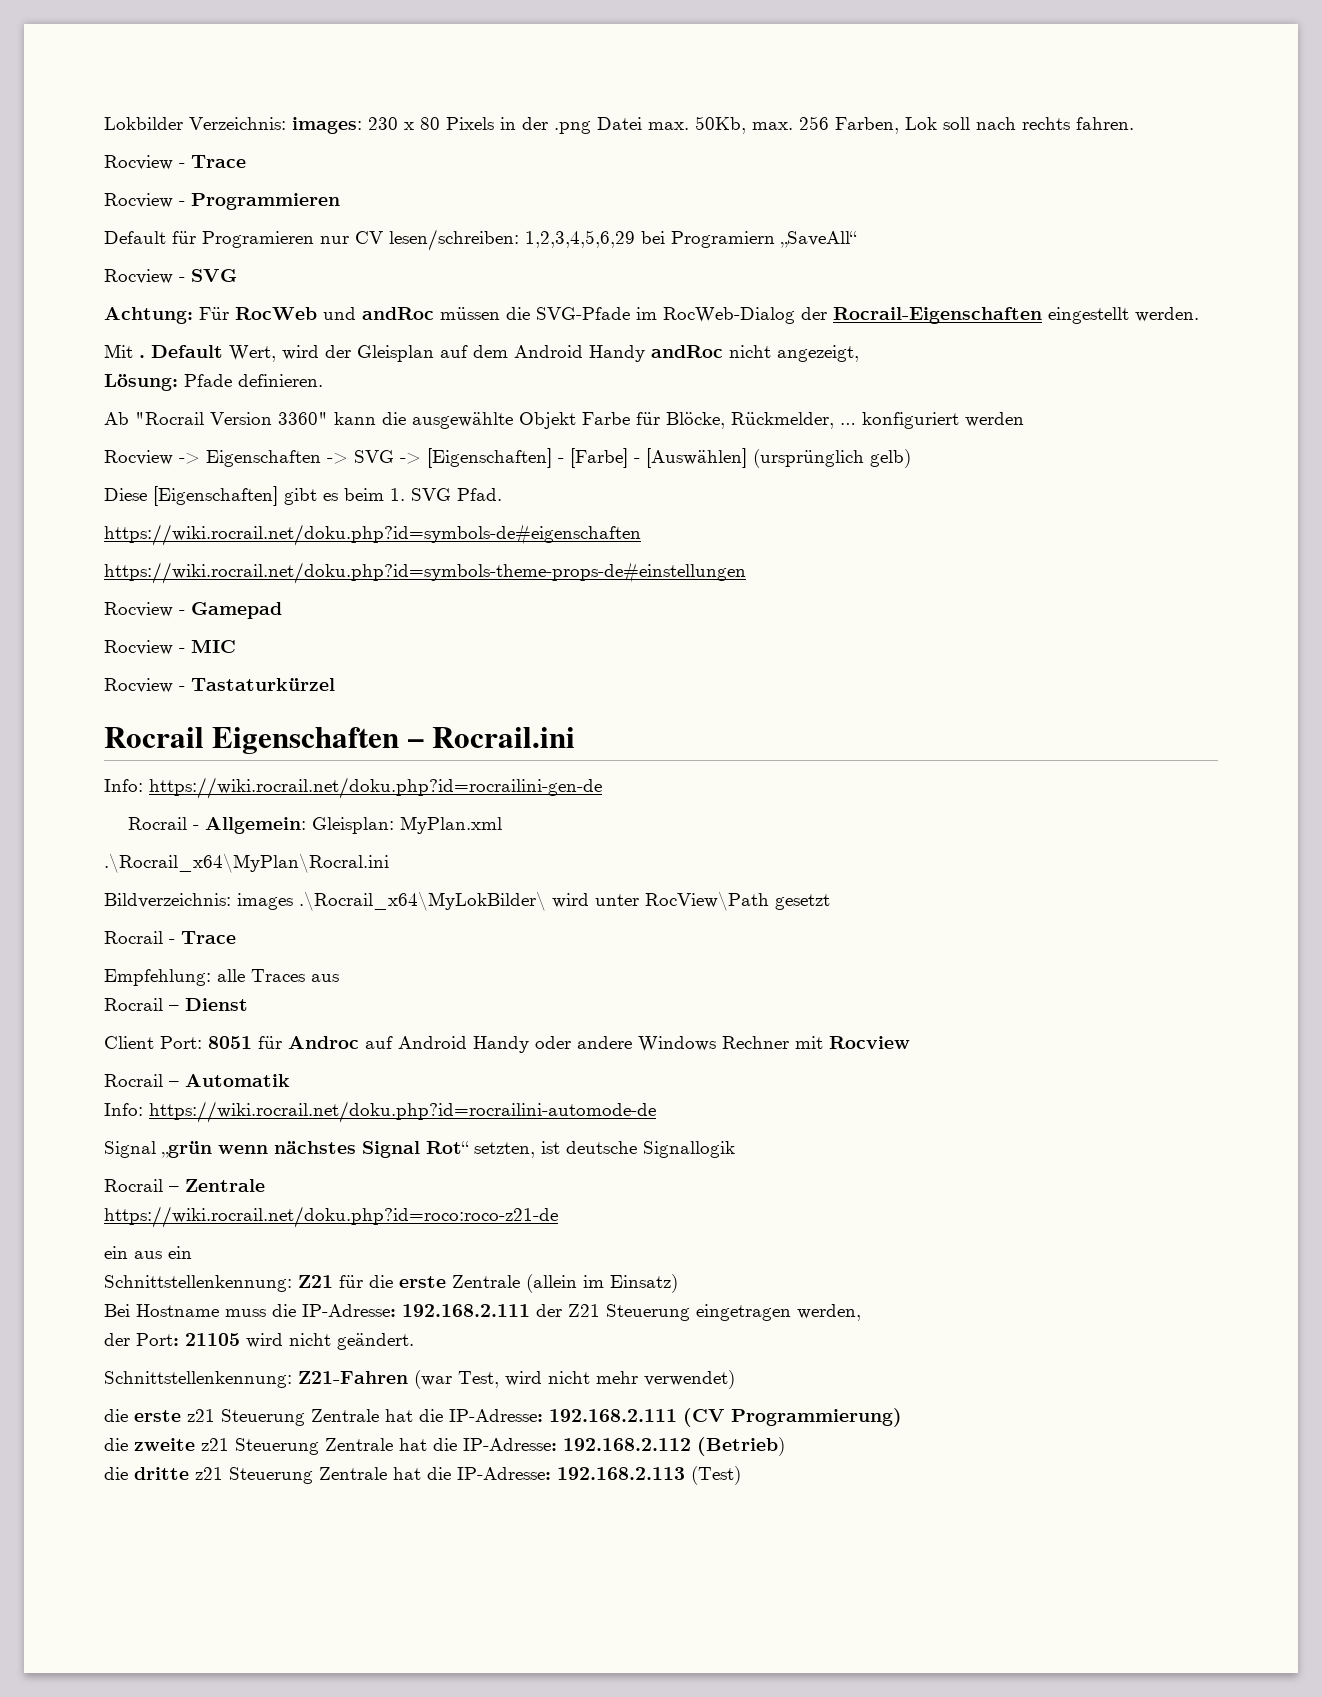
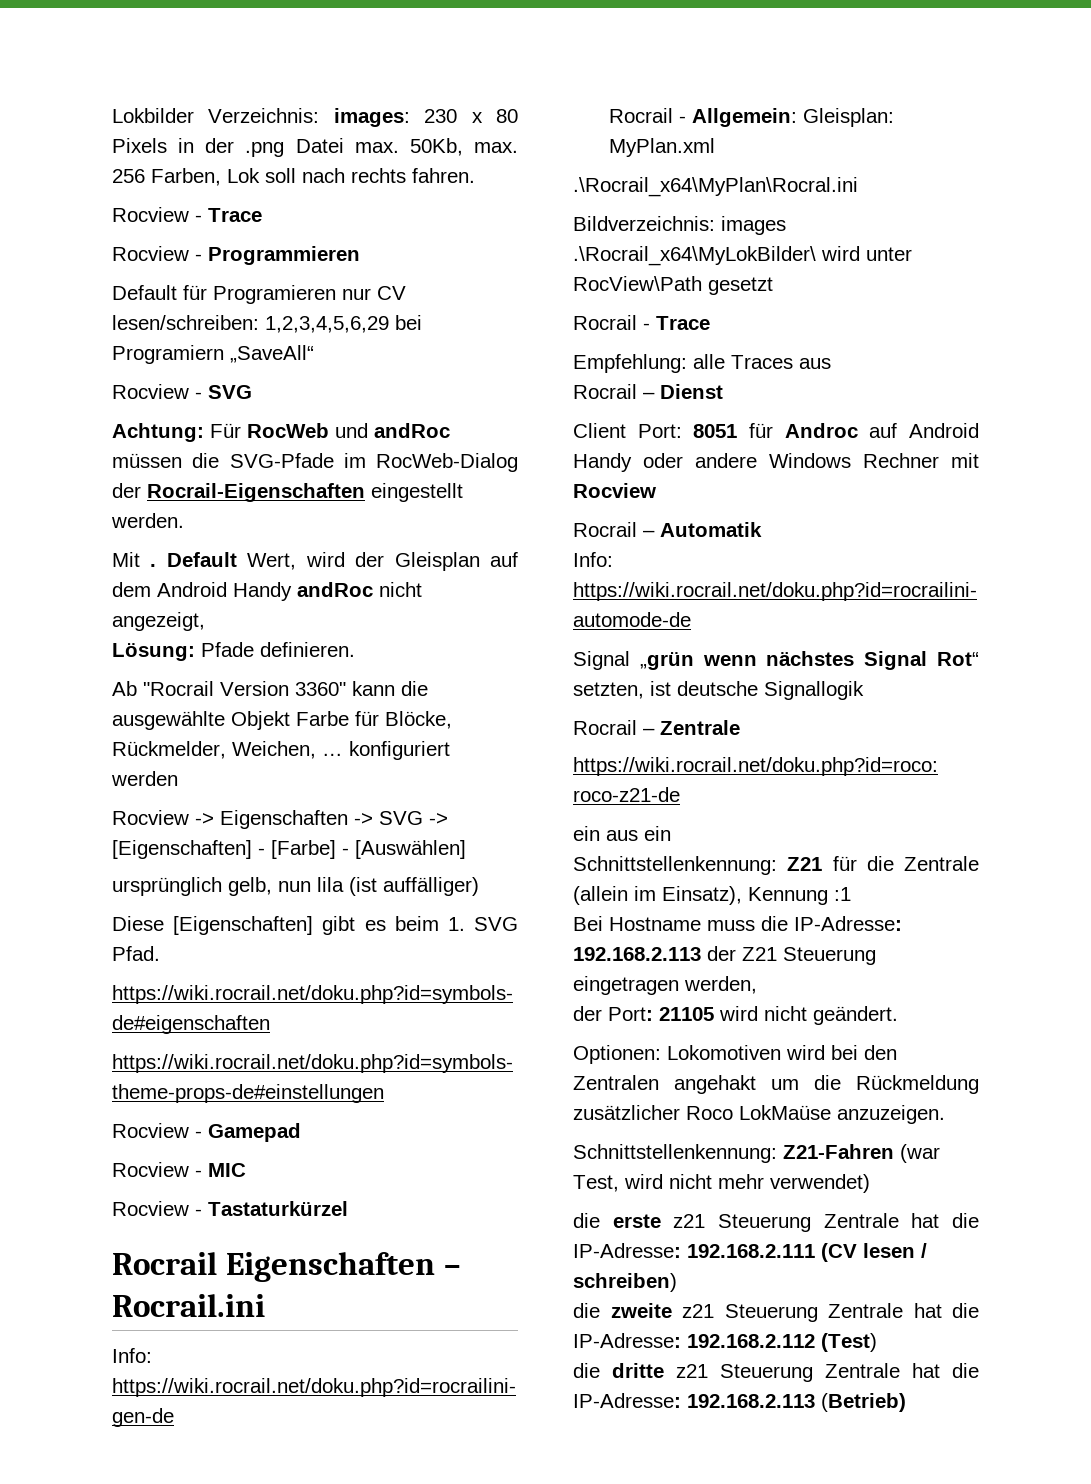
(834, 420) none -> [232,741,316,759] Weichen,
[753,449,911,468] (ursprünglich gelb) -> [112,877,479,896] // ursprünglich gelb, nun lila (ist auffälliger)
[399,1276,446,1288] erste -> (894, 863) none
[610,1274,678,1293] Einsatz) -> [662,886,851,905] Einsatz), Kennung :1
[402,1304,530,1317] 192.168.2.111 -> [573,947,701,961] 192.168.2.113
(414, 1341) none -> [573,1045,897,1064] [573,1075,979,1094] [573,1105,945,1124] // Optionen: Lokomotiven wird bei den Zentralen angehakt um die Rückmeldung zusätzlicher Roco LokMaüse anzuzeigen.
[731,1408,902,1427] Programmierung) -> [863,1243,927,1258] [573,1273,677,1292] lesen / schreiben)
[697,1437,785,1456] (Betrieb) -> [821,1333,877,1352] (Test)
[691,1466,741,1485] (Test) -> [821,1393,906,1412] (Betrieb)

